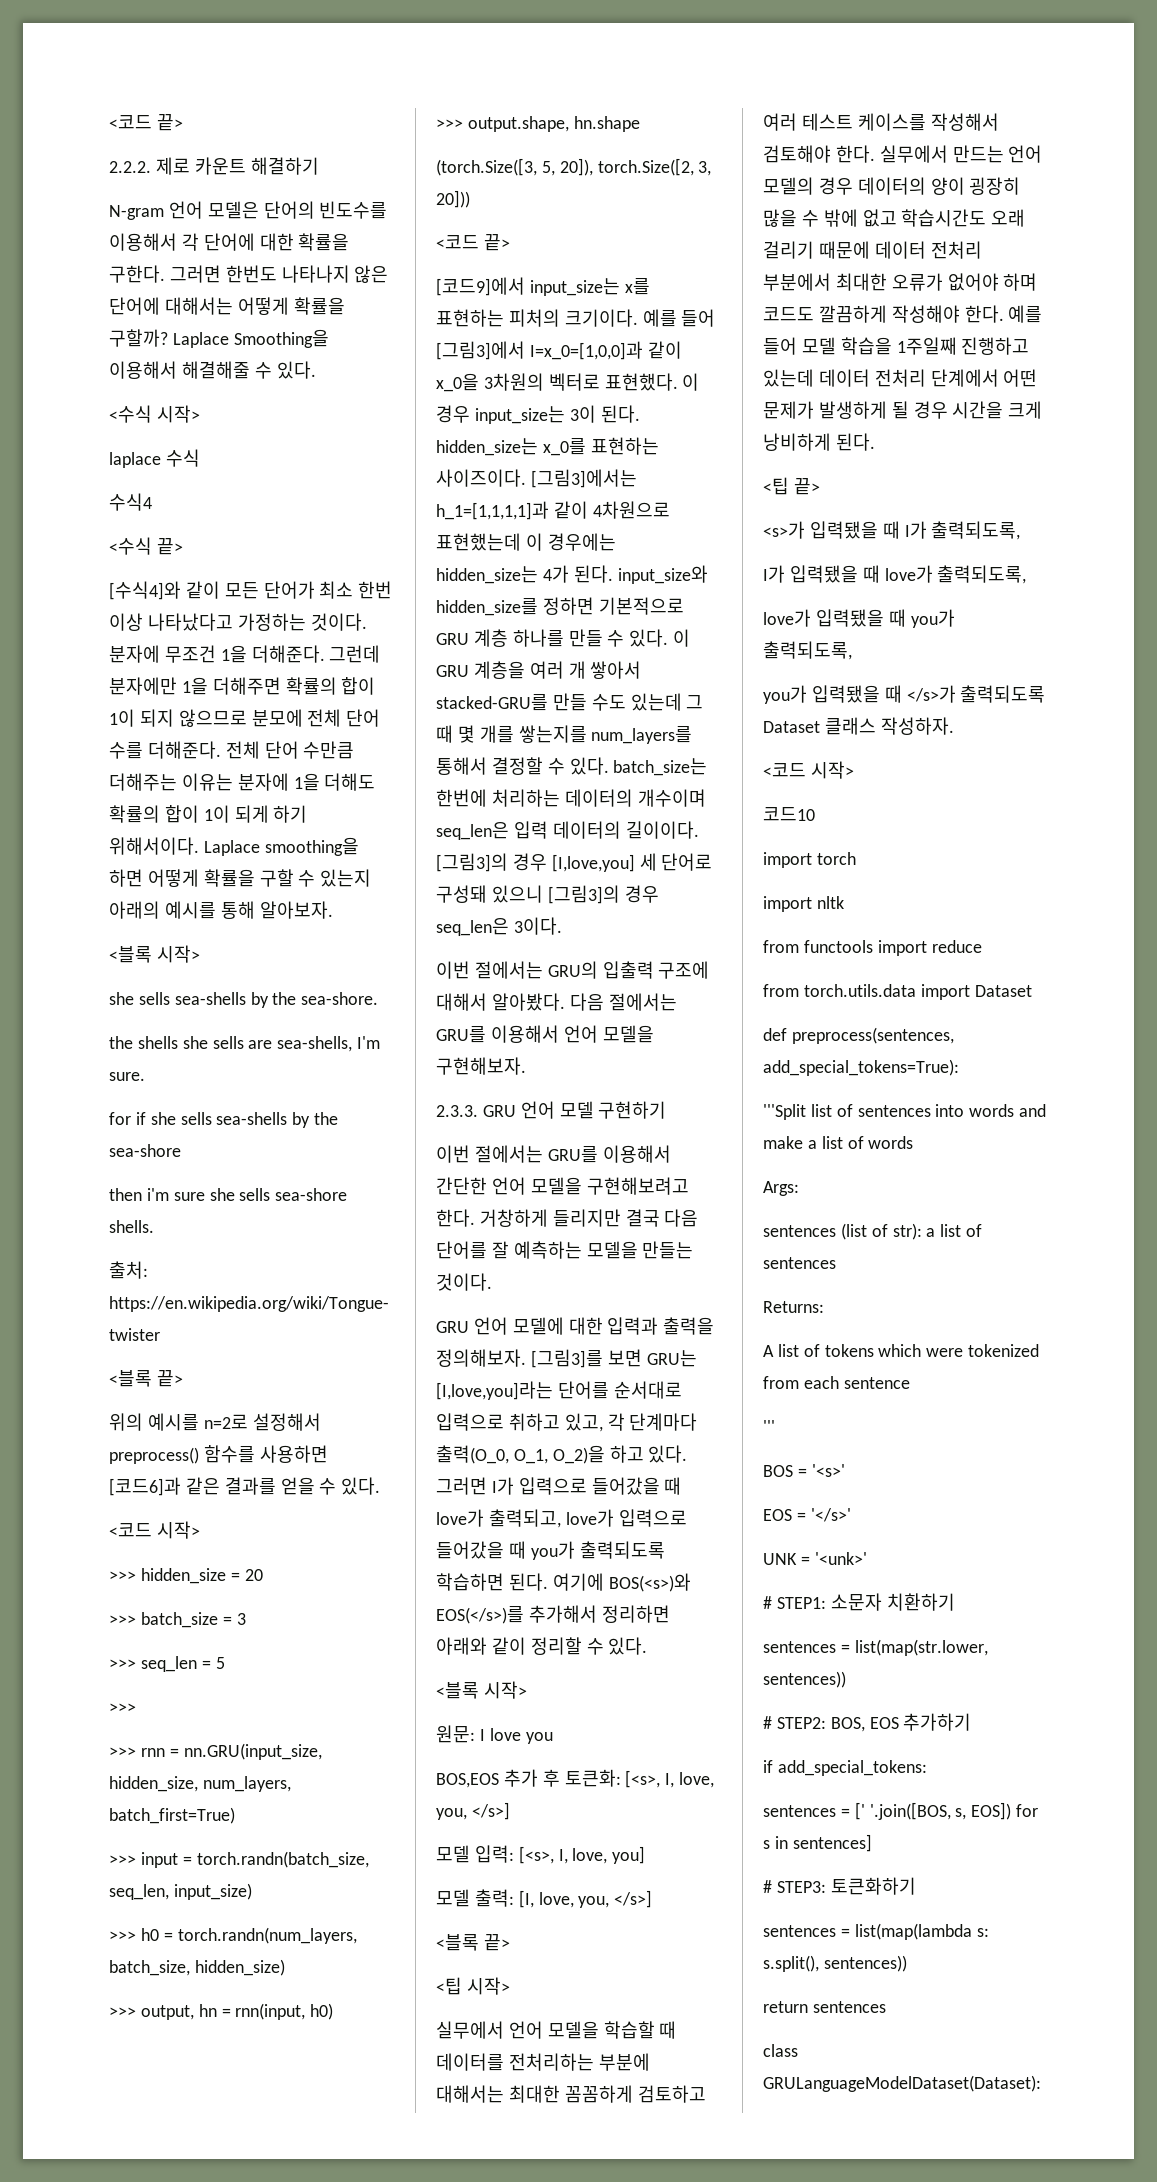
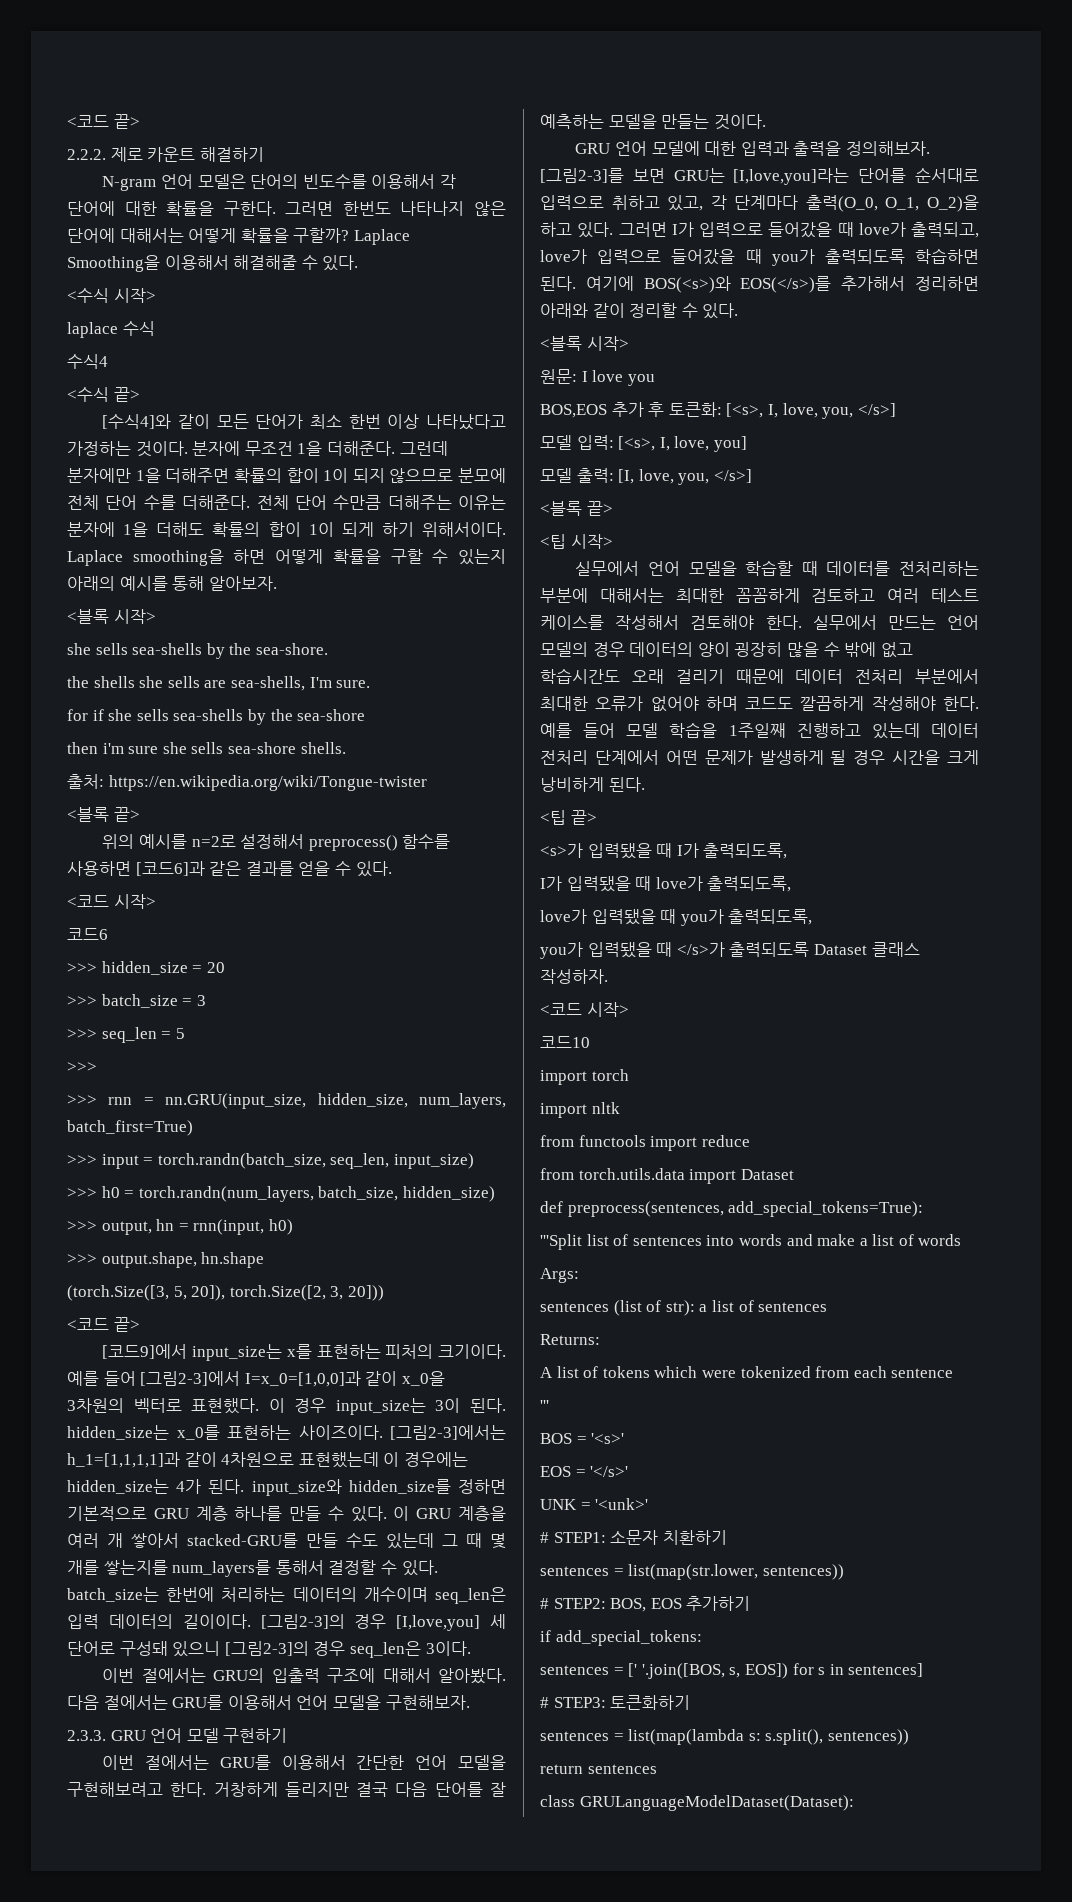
(200, 1530) none -> [67,928,108,940] // 코드6
[436,341,525,360] [그림3]에서 -> [140,1371,241,1386] [그림2-3]에서
[530,469,637,488] [그림3]에서는 -> [390,1425,506,1440] [그림2-3]에서는
[436,853,508,872] [그림3]의 -> [260,1614,345,1629] [그림2-3]의
[547,885,620,904] [그림3]의 -> [224,1641,309,1656] [그림2-3]의
[530,1349,603,1368] [그림3]를 -> [540,168,624,183] [그림2-3]를

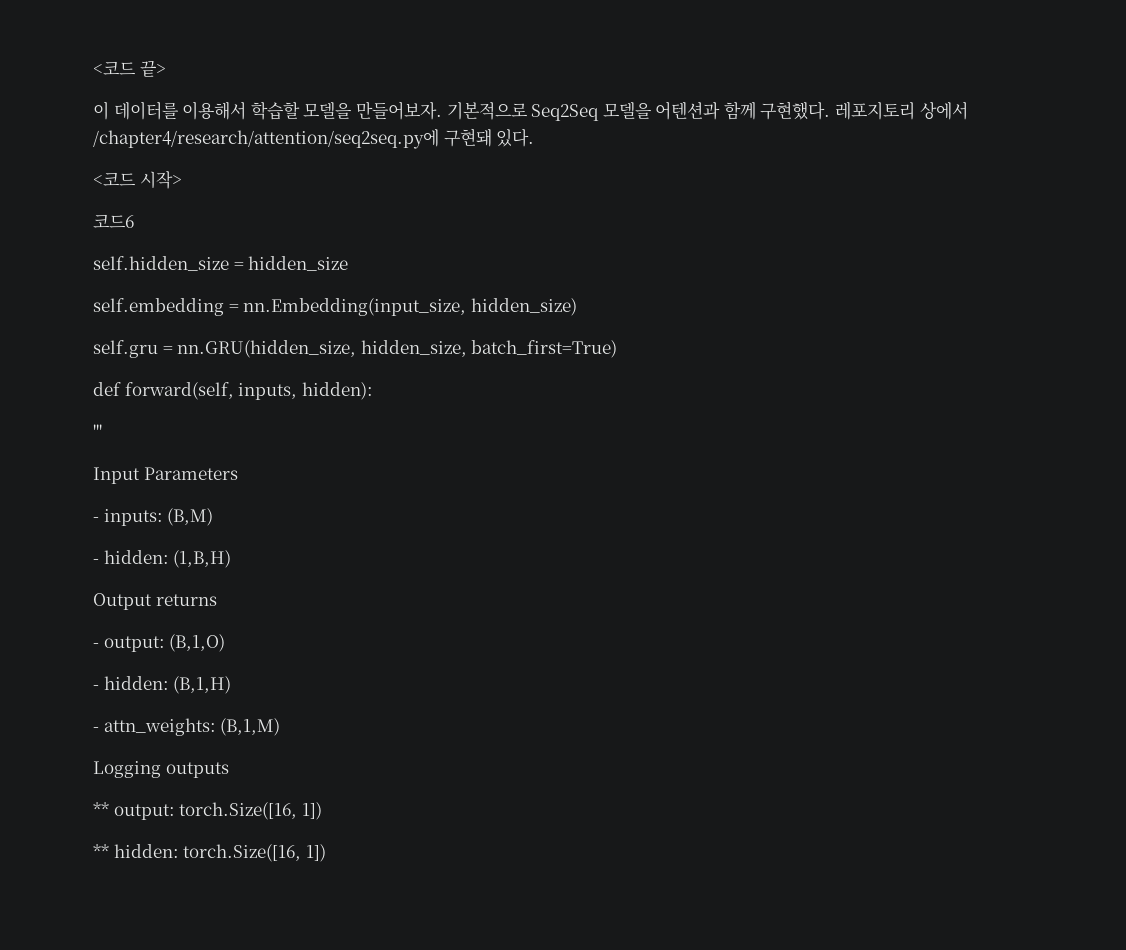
[67,114,140,129] [67,147,264,162] [102,174,456,191] [67,201,506,216] [67,228,410,245] [67,255,359,272] [67,288,156,303] [67,321,155,338] [67,354,108,369] [67,387,140,402] [102,414,506,430] [67,441,448,457] [67,468,506,483] [67,495,506,510] [67,522,506,537] [67,549,507,566] [67,576,277,591] [67,609,156,624] [67,643,328,659] [67,676,371,691] [67,709,366,725] [67,742,346,754] [67,774,427,791] [67,807,140,822] [102,834,451,851] [67,861,351,876] <코드 끝> // 2.2.2. 제로 카운트 해결하기 // N-gram 언어 모델은 단어의 빈도수를 이용해서 각 단어에 대한 확률을 구한다. 그러면 한번도 나타나지 않은 단어에 대해서는 어떻게 확률을 구할까? Laplace Smoothing을 이용해서 해결해줄 수 있다. // <수식 시작> // laplace 수식 // 수식4 // <수식 끝> // [수식4]와 같이 모든 단어가 최소 한번 이상 나타났다고 가정하는 것이다. 분자에 무조건 1을 더해준다. 그런데 분자에만 1을 더해주면 확률의 합이 1이 되지 않으므로 분모에 전체 단어 수를 더해준다. 전체 단어 수만큼 더해주는 이유는 분자에 1을 더해도 확률의 합이 1이 되게 하기 위해서이다. Laplace smoothing을 하면 어떻게 확률을 구할 수 있는지 아래의 예시를 통해 알아보자. // <블록 시작> // she sells sea-shells by the sea-shore. // the shells she sells are sea-shells, I'm sure. // for if she sells sea-shells by the sea-shore // then i'm sure she sells sea-shore shells. // 출처: https://en.wikipedia.org/wiki/Tongue-twister // <블록 끝> // 위의 예시를 n=2로 설정해서 preprocess() 함수를 사용하면 [코드6]과 같은 결과를 얻을 수 -> [93,60,166,77] [93,101,968,121] [93,128,492,149] <코드 끝> // 이 데이터를 이용해서 학습할 모델을 만들어보자. 기본적으로 Seq2Seq 모델을 어텐션과 함께 구현했다. 레포지토리 상에서 /chapter4/research/attention/seq2seq.py에 구현돼
[67,963,97,973] >>> -> [93,256,244,271] self.hidden_size =
[192,962,225,973] [67,994,206,1008] [67,1027,185,1043] [67,1062,97,1072] [67,1093,506,1109] [67,1120,193,1136] [67,1153,474,1169] [67,1186,495,1202] [67,1219,293,1235] [67,1252,265,1268] [67,1285,384,1301] [67,1317,140,1332] [102,1344,506,1361] [67,1371,445,1387] [67,1398,506,1415] [67,1425,506,1440] [67,1452,468,1468] [67,1479,506,1496] [67,1506,506,1522] [67,1533,506,1549] [67,1560,438,1577] [67,1587,506,1604] [67,1614,506,1631] [67,1641,471,1658] [102,1668,506,1684] [67,1695,470,1710] [67,1728,288,1743] [102,1755,506,1770] [67,1782,506,1797] [540,114,766,130] [575,141,930,156] [540,167,979,185] [540,195,979,212] [540,222,979,238] [540,248,979,266] [540,276,979,293] [540,303,739,319] [540,336,629,351] [540,369,655,386] [540,402,896,419] [540,435,747,452] [540,468,752,485] [540,501,613,516] [540,534,613,549] [575,560,979,576] [540,588,979,603] [540,615,979,630] [540,642,913,658] [540,668,979,684] [540,696,979,712] [540,722,979,739] [540,750,979,765] [540,777,645,792] [540,810,597,825] [540,843,788,859] [540,876,792,892] [540,909,813,926] [540,942,920,959] [540,969,608,984] [540,1002,629,1017] [540,1036,590,1048] [540,1069,629,1085] [540,1102,620,1118] [540,1135,750,1151] [540,1168,794,1184] [540,1201,924,1217] [540,1234,962,1250] [540,1268,579,1283] [540,1300,828,1316] [540,1334,600,1345] [540,1366,954,1378] [540,1400,549,1411] [540,1433,625,1444] [540,1466,629,1477] [540,1498,649,1510] [540,1530,727,1545] [540,1564,844,1580] [540,1596,751,1612] [540,1630,702,1646] [540,1663,924,1679] [540,1695,691,1710] [540,1729,909,1745] [540,1764,657,1774] [540,1795,854,1811] = 20 // >>> batch_size = 3 // >>> seq_len = 5 // >>> // >>> rnn = nn.GRU(input_size, hidden_size, num_layers, batch_first=True) // >>> input = torch.randn(batch_size, seq_len, input_size) // >>> h0 = torch.randn(num_layers, batch_size, hidden_size) // >>> output, hn = rnn(input, h0) // >>> output.shape, hn.shape // (torch.Size([3, 5, 20]), torch.Size([2, 3, 20])) // <코드 끝> // [코드9]에서 input_size는 x를 표현하는 피처의 크기이다. 예를 들어 [그림2-3]에서 I=x_0=[1,0,0]과 같이 x_0을 3차원의 벡터로 표현했다. 이 경우 input_size는 3이 된다. hidden_size는 x_0를 표현하는 사이즈이다. [그림2-3]에서는 h_1=[1,1,1,1]과 같이 4차원으로 표현했는데 이 경우에는 hidden_size는 4가 된다. input_size와 hidden_size를 정하면 기본적으로 GRU 계층 하나를 만들 수 있다. 이 GRU 계층을 여러 개 쌓아서 stacked-GRU를 만들 수도 있는데 그 때 몇 개를 쌓는지를 num_layers를 통해서 결정할 수 있다. batch_size는 한번에 처리하는 데이터의 개수이며 seq_len은 입력 데이터의 길이이다. [그림2-3]의 경우 [I,love,you] 세 단어로 구성돼 있으니 [그림2-3]의 경우 seq_len은 3이다. // 이번 절에서는 GRU의 입출력 구조에 대해서 알아봤다. 다음 절에서는 GRU를 이용해서 언어 모델을 구현해보자. // 2.3.3. GRU 언어 모델 구현하기 // 이번 절에서는 GRU를 이용해서 간단한 언어 모델을 구현해보려고 한다. 거창하게 들리지만 결국 다음 단어를 잘 예측하는 모델을 만들는 것이다. // GRU 언어 모델에 대한 입력과 출력을 정의해보자. [그림2-3]를 보면 GRU는 [I,love,you]라는 단어를 순서대로 입력으로 취하고 있고, 각 단계마다 출력(O_0, O_1, O_2)을 하고 있다. 그러면 I가 입력으로 들어갔을 때 love가 출력되고, love가 입력으로 들어갔을 때 you가 출력되도록 학습하면 된다. 여기에 BOS(<s>)와 EOS(</s>)를 추가해서 정리하면 아래와 같이 정리할 수 있다. // <블록 시작> // 원문: I love you // BOS,EOS 추가 후 토큰화: [<s>, I, love, you, </s>] // 모델 입력: [<s>, I, love, you] // 모델 출력: [I, love, you, </s>] // <블록 끝> // <팁 시작> // 실무에서 언어 모델을 학습할 때 데이터를 전처리하는 부분에 대해서는 최대한 꼼꼼하게 검토하고 여러 테스트 케이스를 작성해서 검토해야 한다. 실무에서 만드는 언어 모델의 경우 데이터의 양이 굉장히 많을 수 밖에 없고 학습시간도 오래 걸리기 때문에 데이터 전처리 부분에서 최대한 오류가 없어야 하며 코드도 깔끔하게 작성해야 한다. 예를 들어 모델 학습을 1주일째 진행하고 있는데 데이터 전처리 단계에서 어떤 문제가 발생하게 될 경우 시간을 크게 낭비하게 된다. // <팁 끝> // <s>가 입력됐을 때 I가 출력되도록, // I가 입력됐을 때 love가 출력되도록, // love가 입력됐을 때 you가 출력되도록, // you가 입력됐을 때 </s>가 출력되도록 Dataset 클래스 작성하자. // <코드 시작> // 코드10 // import torch // import nltk // from functools import reduce // from torch.utils.data import Dataset // def preprocess(sentences, add_special_tokens=True): // '''Split list of sentences into words and make a list of words // Args: // sentences (list of str): a list of sentences // Returns: // A list of tokens which were tokenized from each sentence // ''' // BOS = '<s>' // EOS = '</s>' // UNK = '<unk>' // # STEP1: 소문자 치환하기 // sentences = list(map(str.lower, sentences)) // # STEP2: BOS, EOS 추가하기 // if add_special_tokens: // sentences = [' '.join([BOS, s, EOS]) for s in sentences] // # STEP3: 토큰화하기 // sentences = list(map(lambda s: s.split(), sentences)) // return sentences // class GRULanguageModelDataset(Dataset): -> [93,298,577,316] [93,340,618,358] [93,382,373,400] [93,424,102,438] [93,467,238,484] [93,508,214,526] [93,550,232,568] [93,593,217,610] [93,634,226,652] [93,676,232,694] [93,718,281,736] [93,761,229,778] [93,802,322,820] [93,844,326,862] // self.embedding = nn.Embedding(input_size, hidden_size) // self.gru = nn.GRU(hidden_size, hidden_size, batch_first=True) // def forward(self, inputs, hidden): // ''' // Input Parameters // - inputs: (B,M) // - hidden: (1,B,H) // Output returns // - output: (B,1,O) // - hidden: (B,1,H) // - attn_weights: (B,1,M) // Logging outputs // ** output: torch.Size([16, 1]) // ** hidden: torch.Size([16, 1])

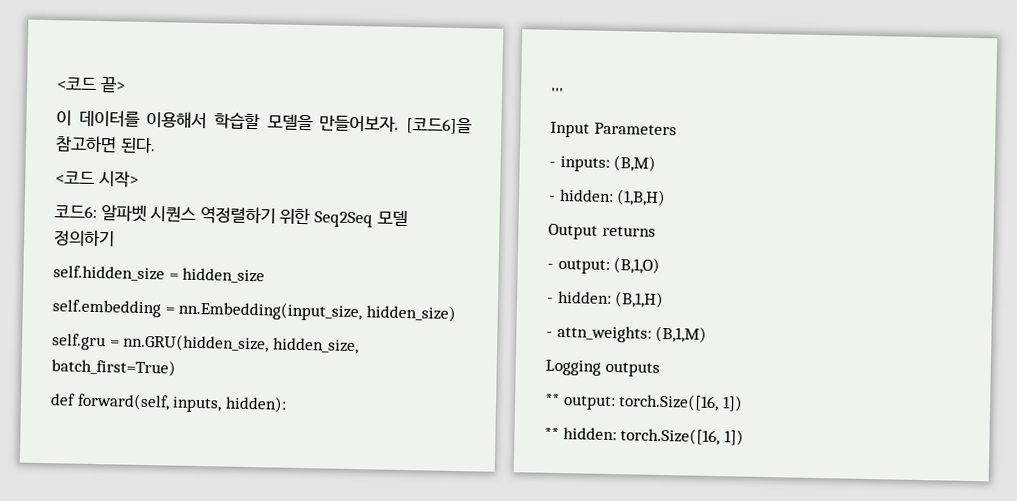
[446,101,968,121] [93,128,535,149] [93,171,182,189] [93,214,134,228] 기본적으로 Seq2Seq 모델을 어텐션과 함께 구현했다. 레포지토리 상에서 /chapter4/research/attention/seq2seq.py에 구현돼 있다. // <코드 시작> // 코드6 -> [406,117,472,135] [55,135,156,154] [55,171,139,188] [54,204,408,228] [54,229,115,247] [코드6]을 참고하면 된다. // <코드 시작> // 코드6: 알파벳 시퀀스 역정렬하기 위한 Seq2Seq 모델 정의하기

